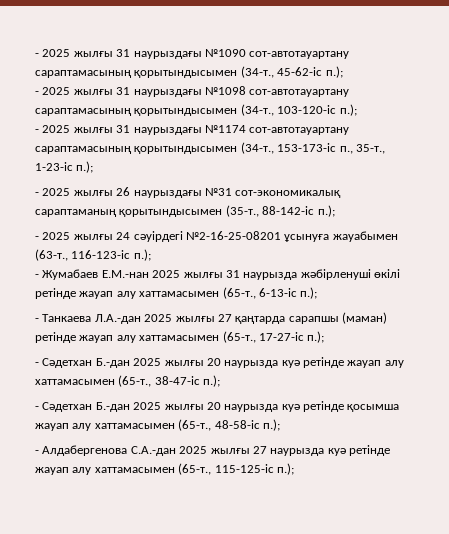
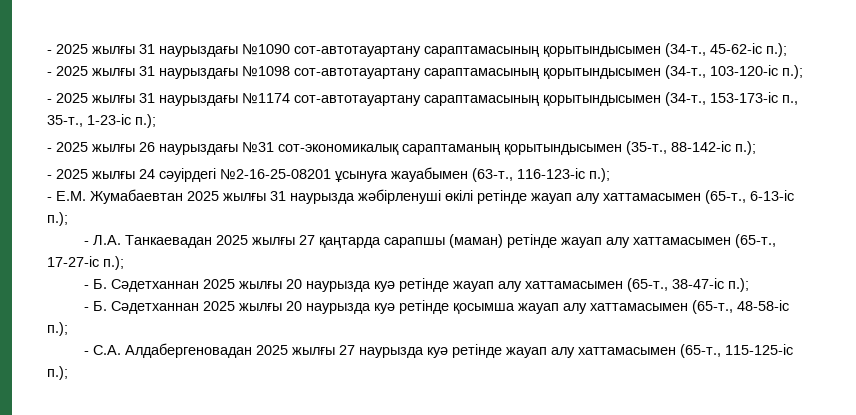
[42,269,149,280] Жумабаев Е.М.-нан -> [56,189,183,204] Е.М. Жумабаевтан
[42,314,141,324] Танкаева Л.А.-дан -> [93,235,213,248] Л.А. Танкаевадан
[42,358,130,368] Сәдетхан Б.-дан -> [93,279,200,292] Б. Сәдетханнан
[42,402,130,412] Сәдетхан Б.-дан -> [93,301,200,314] Б. Сәдетханнан
[42,445,176,456] Алдабергенова С.А.-дан -> [93,343,253,358] С.А. Алдабергеновадан

